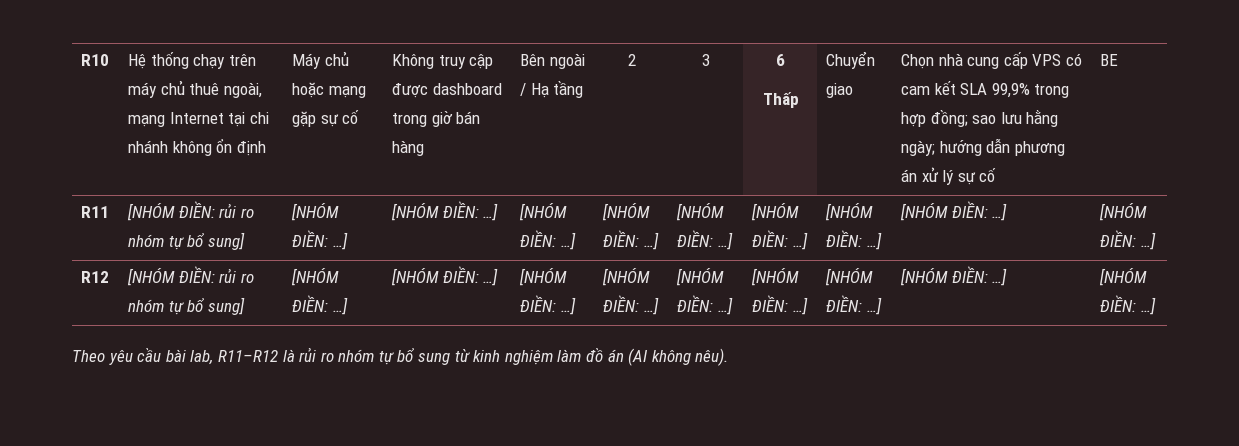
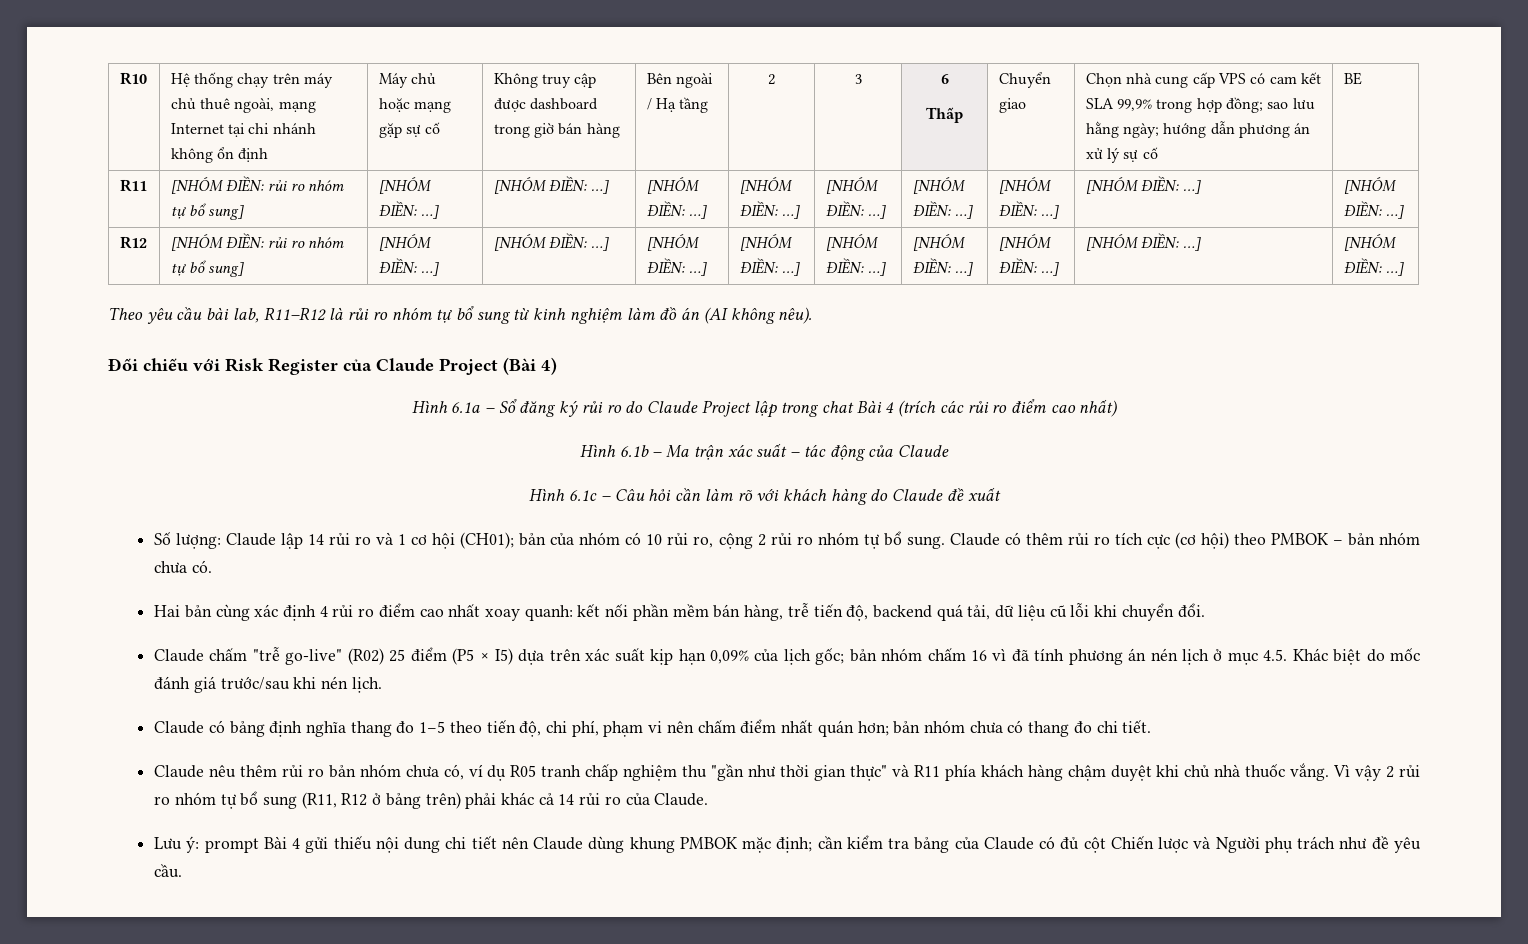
(729, 357) none -> [108,357,557,375] [411,399,1118,418] [580,443,949,461] [529,487,1001,505] [154,531,1421,549] [154,560,212,573] [154,603,1205,621] [154,647,1421,665] [154,676,382,693] [154,719,1152,737] [154,763,1420,781] [154,791,709,809] [154,835,1422,853] [154,864,183,878] // Đối chiếu với Risk Register của Claude Project (Bài 4) // Hình 6.1a – Sổ đăng ký rủi ro do Claude Project lập trong chat Bài 4 (trích các rủi ro điểm cao nhất) // Hình 6.1b – Ma trận xác suất – tác động của Claude // Hình 6.1c – Câu hỏi cần làm rõ với khách hàng do Claude đề xuất // Số lượng: Claude lập 14 rủi ro và 1 cơ hội (CH01); bản của nhóm có 10 rủi ro, cộng 2 rủi ro nhóm tự bổ sung. Claude có thêm rủi ro tích cực (cơ hội) theo PMBOK – bản nhóm chưa có. // Hai bản cùng xác định 4 rủi ro điểm cao nhất xoay quanh: kết nối phần mềm bán hàng, trễ tiến độ, backend quá tải, dữ liệu cũ lỗi khi chuyển đổi. // Claude chấm "trễ go-live" (R02) 25 điểm (P5 × I5) dựa trên xác suất kịp hạn 0,09% của lịch gốc; bản nhóm chấm 16 vì đã tính phương án nén lịch ở mục 4.5. Khác biệt do mốc đánh giá trước/sau khi nén lịch. // Claude có bảng định nghĩa thang đo 1–5 theo tiến độ, chi phí, phạm vi nên chấm điểm nhất quán hơn; bản nhóm chưa có thang đo chi tiết. // Claude nêu thêm rủi ro bản nhóm chưa có, ví dụ R05 tranh chấp nghiệm thu "gần như thời gian thực" và R11 phía khách hàng chậm duyệt khi chủ nhà thuốc vắng. Vì vậy 2 rủi ro nhóm tự bổ sung (R11, R12 ở bảng trên) phải khác cả 14 rủi ro của Claude. // Lưu ý: prompt Bài 4 gửi thiếu nội dung chi tiết nên Claude dùng khung PMBOK mặc định; cần kiểm tra bảng của Claude có đủ cột Chiến lược và Người phụ trách như đề yêu cầu.

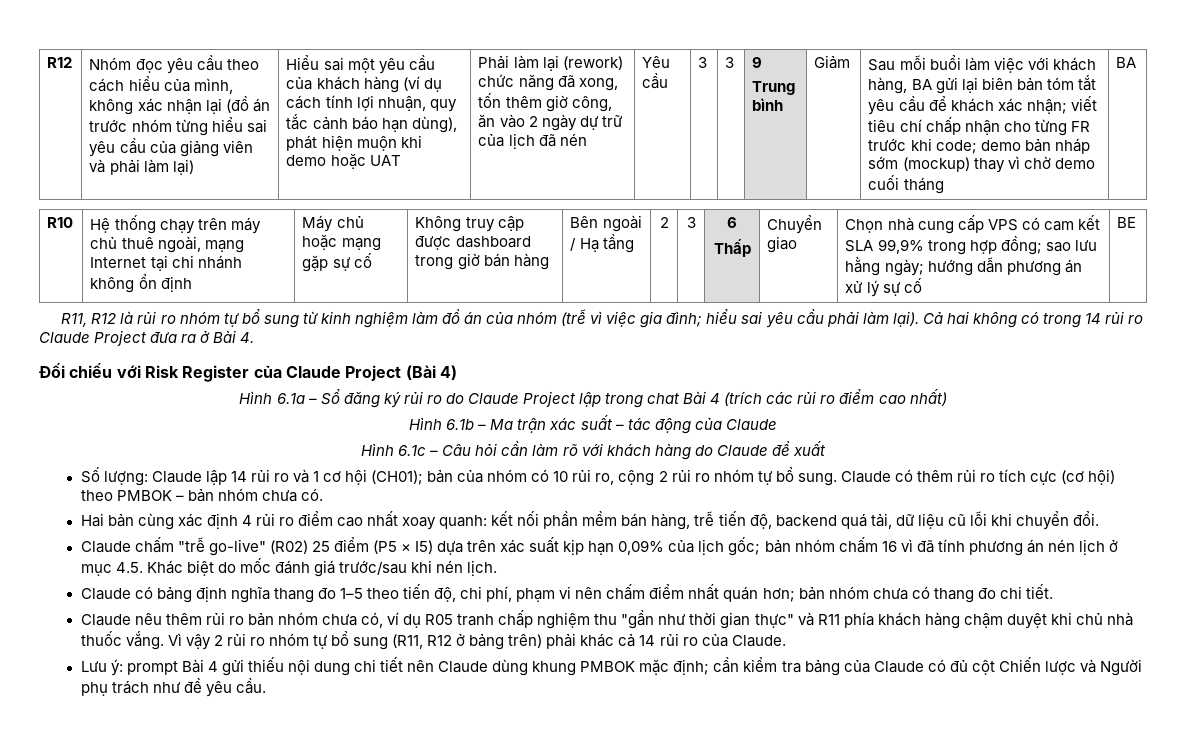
(119, 78) none -> [47,57,73,68] [89,55,259,74] [89,76,233,94] [89,96,270,115] [89,117,267,136] [89,138,253,157] [89,159,194,176] [286,55,435,74] [286,76,442,93] [286,95,457,112] [286,114,457,133] [286,135,422,151] [286,153,401,170] [478,55,623,72] [478,74,618,91] [478,93,612,112] [478,114,622,131] [478,133,587,150] [642,55,671,68] [642,73,669,89] [698,57,708,68] [725,57,735,68] [752,57,763,68] [752,81,796,95] [752,98,784,111] [814,55,851,69] [868,55,1096,73] [868,75,1096,94] [868,96,1097,115] [868,117,1090,136] [868,138,1090,154] [868,156,1095,173] [868,175,944,194] [1116,57,1137,68] R12 | Nhóm đọc yêu cầu theo cách hiểu của mình, không xác nhận lại (đồ án trước nhóm từng hiểu sai yêu cầu của giảng viên và phải làm lại) | Hiểu sai một yêu cầu của khách hàng (ví dụ cách tính lợi nhuận, quy tắc cảnh báo hạn dùng), phát hiện muộn khi demo hoặc UAT | Phải làm lại (rework) chức năng đã xong, tốn thêm giờ công, ăn vào 2 ngày dự trữ của lịch đã nén | Yêu cầu | 3 | 3 | 9 // Trung bình | Giảm | Sau mỗi buổi làm việc với khách hàng, BA gửi lại biên bản tóm tắt yêu cầu để khách xác nhận; viết tiêu chí chấp nhận cho từng FR trước khi code; demo bản nháp sớm (mockup) thay vì chờ demo cuối tháng | BA //
[119,179,147,192] [170,176,344,194] [170,203,245,220] [378,177,431,194] [378,201,440,219] [493,176,610,194] [646,177,699,194] [646,201,708,219] [739,177,792,194] [739,201,801,219] [825,177,878,194] [825,201,887,219] [912,177,965,194] [912,201,974,219] [998,177,1051,194] [998,201,1060,219] [1085,176,1202,194] [1343,177,1396,194] [1343,201,1405,219] [119,236,147,249] [170,233,344,251] [170,260,245,277] [378,234,431,251] [378,258,440,276] [493,233,610,251] [646,234,699,251] [646,258,708,276] [739,234,792,251] [739,258,801,276] [825,234,878,251] [825,258,887,276] [912,234,965,251] [912,258,974,276] [998,234,1051,251] [998,258,1060,276] [1085,233,1202,251] [1343,234,1396,251] [1343,258,1405,276] [108,306,326,324] // R11 | [NHÓM ĐIỀN: rủi ro nhóm tự bổ sung] | [NHÓM ĐIỀN: …] | [NHÓM ĐIỀN: …] | [NHÓM ĐIỀN: …] | [NHÓM ĐIỀN: …] | [NHÓM ĐIỀN: …] | [NHÓM ĐIỀN: …] | [NHÓM ĐIỀN: …] | [NHÓM ĐIỀN: …] | [NHÓM ĐIỀN: …] // R12 | [NHÓM ĐIỀN: rủi ro nhóm tự bổ sung] | [NHÓM ĐIỀN: …] | [NHÓM ĐIỀN: …] | [NHÓM ĐIỀN: …] | [NHÓM ĐIỀN: …] | [NHÓM ĐIỀN: …] | [NHÓM ĐIỀN: …] | [NHÓM ĐIỀN: …] | [NHÓM ĐIỀN: …] | [NHÓM ĐIỀN: …] // Theo yêu cầu bài lab, R11–R12 -> [61,313,117,327] // R11, R12
[703,307,813,324] (AI không nêu). -> [486,309,1144,328] [39,330,255,346] của nhóm (trễ vì việc gia đình; hiểu sai yêu cầu phải làm lại). Cả hai không có trong 14 rủi ro Claude Project đưa ra ở Bài 4.

